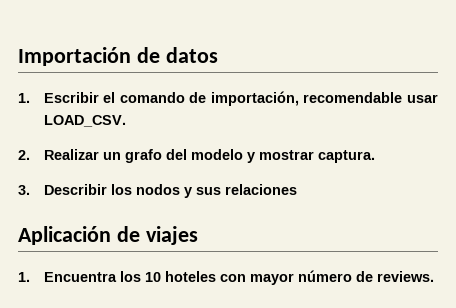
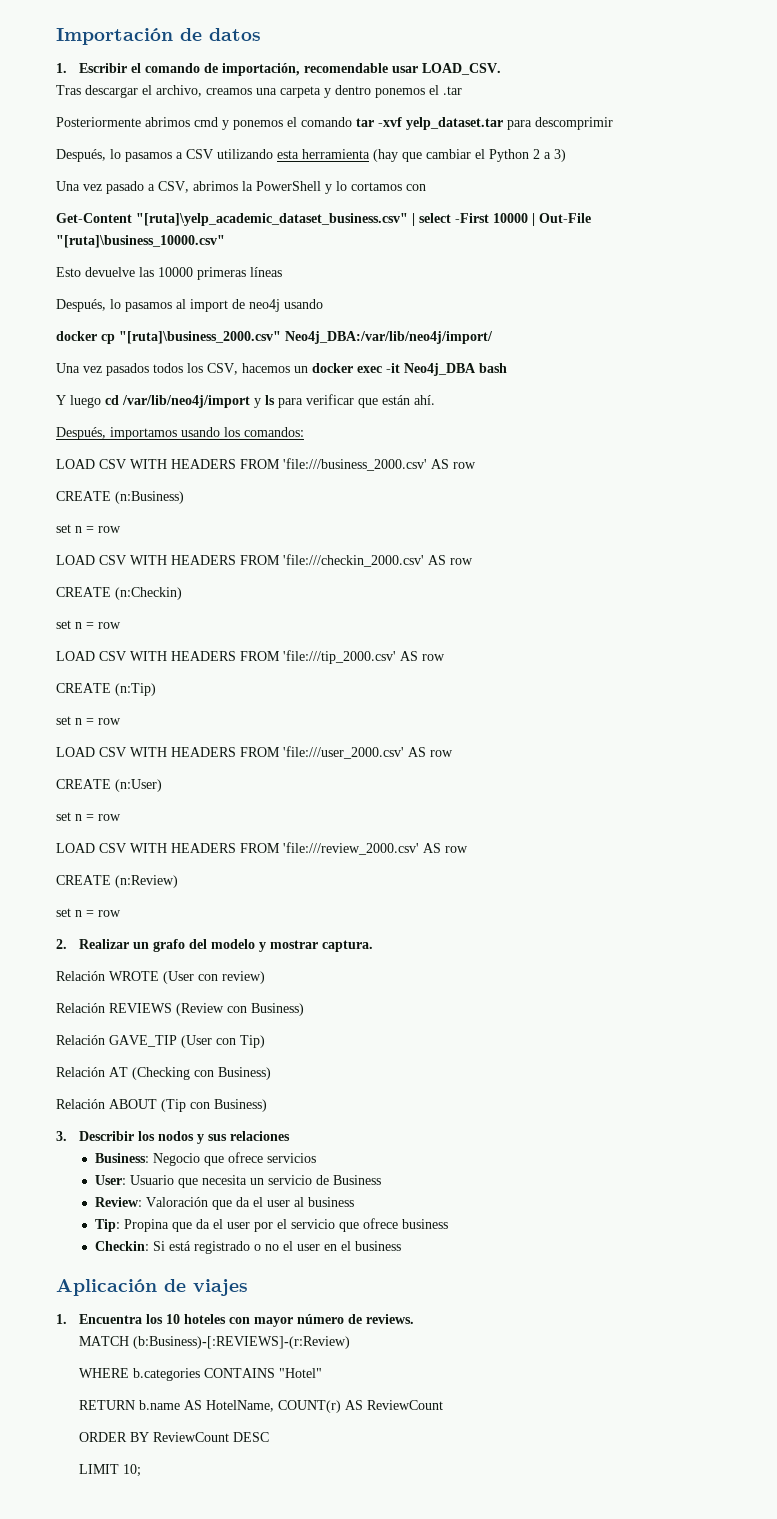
(126, 121) none -> [56,85,462,98] [56,117,613,130] [56,149,566,162] [56,181,426,194] [56,213,591,226] [56,235,225,248] [56,267,282,280] [56,299,323,312] [56,331,493,344] [56,363,507,376] [56,394,435,408] [56,427,304,440] [56,458,476,471] [56,491,184,504] [56,524,121,533] [56,554,473,567] [56,587,182,600] [56,620,121,629] [56,650,445,664] [56,683,156,696] [56,716,121,725] [56,746,453,759] [56,779,162,792] [56,812,121,821] [56,842,468,855] [56,875,178,888] [56,908,121,917] // Tras descargar el archivo, creamos una carpeta y dentro ponemos el .tar // Posteriormente abrimos cmd y ponemos el comando tar -xvf yelp_dataset.tar para descomprimir // Después, lo pasamos a CSV utilizando esta herramienta (hay que cambiar el Python 2 a 3) // Una vez pasado a CSV, abrimos la PowerShell y lo cortamos con // Get-Content "[ruta]\yelp_academic_dataset_business.csv" | select -First 10000 | Out-File "[ruta]\business_10000.csv" // Esto devuelve las 10000 primeras líneas // Después, lo pasamos al import de neo4j usando // docker cp "[ruta]\business_2000.csv" Neo4j_DBA:/var/lib/neo4j/import/ // Una vez pasados todos los CSV, hacemos un docker exec -it Neo4j_DBA bash // Y luego cd /var/lib/neo4j/import y ls para verificar que están ahí. // Después, importamos usando los comandos: // LOAD CSV WITH HEADERS FROM 'file:///business_2000.csv' AS row // CREATE (n:Business) // set n = row // LOAD CSV WITH HEADERS FROM 'file:///checkin_2000.csv' AS row // CREATE (n:Checkin) // set n = row // LOAD CSV WITH HEADERS FROM 'file:///tip_2000.csv' AS row // CREATE (n:Tip) // set n = row // LOAD CSV WITH HEADERS FROM 'file:///user_2000.csv' AS row // CREATE (n:User) // set n = row // LOAD CSV WITH HEADERS FROM 'file:///review_2000.csv' AS row // CREATE (n:Review) // set n = row
(375, 156) none -> [56,971,265,984] [56,1003,304,1016] [56,1035,265,1048] [56,1067,271,1080] [56,1099,267,1112] // Relación WROTE (User con review) // Relación REVIEWS (Review con Business) // Relación GAVE_TIP (User con Tip) // Relación AT (Checking con Business) // Relación ABOUT (Tip con Business)
(297, 189) none -> [94,1152,316,1166] [94,1175,381,1188] [94,1197,354,1210] [94,1218,448,1232] [94,1241,401,1254] // Business: Negocio que ofrece servicios // User: Usuario que necesita un servicio de Business // Review: Valoración que da el user al business // Tip: Propina que da el user por el servicio que ofrece business // Checkin: Si está registrado o no el user en el business
(434, 276) none -> [79,1336,351,1349] [79,1368,323,1381] [79,1400,444,1413] [79,1432,270,1442] [79,1464,142,1477] // MATCH (b:Business)-[:REVIEWS]-(r:Review) // WHERE b.categories CONTAINS "Hotel" // RETURN b.name AS HotelName, COUNT(r) AS ReviewCount // ORDER BY ReviewCount DESC // LIMIT 10;

